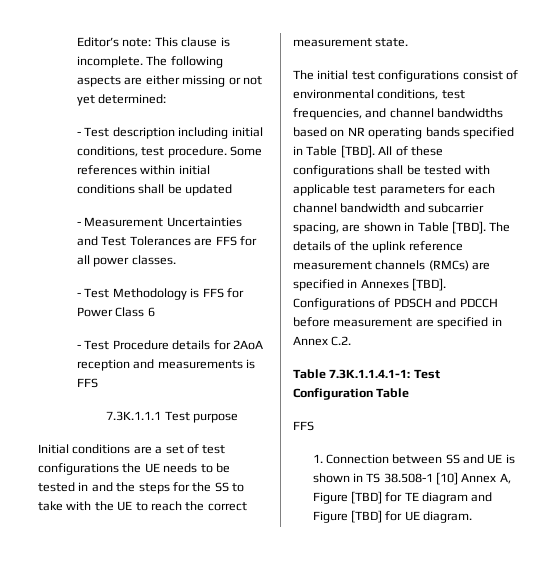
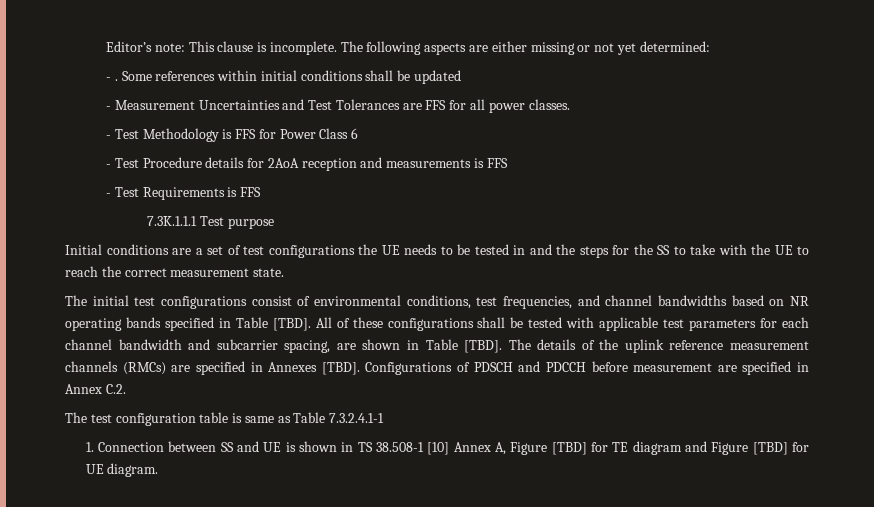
[84,127,263,139] [77,146,227,158] Test description including initial conditions, test procedure. -> [114,79,118,81] .
(99, 383) none -> [106,187,262,200] // - Test Requirements is FFS
[293,369,440,379] [293,388,410,400] [293,421,314,431] Table 7.3K.1.1.4.1-1: Test Configuration Table // FFS -> [65,412,385,426] The test configuration table is same as Table 7.3.2.4.1-1

